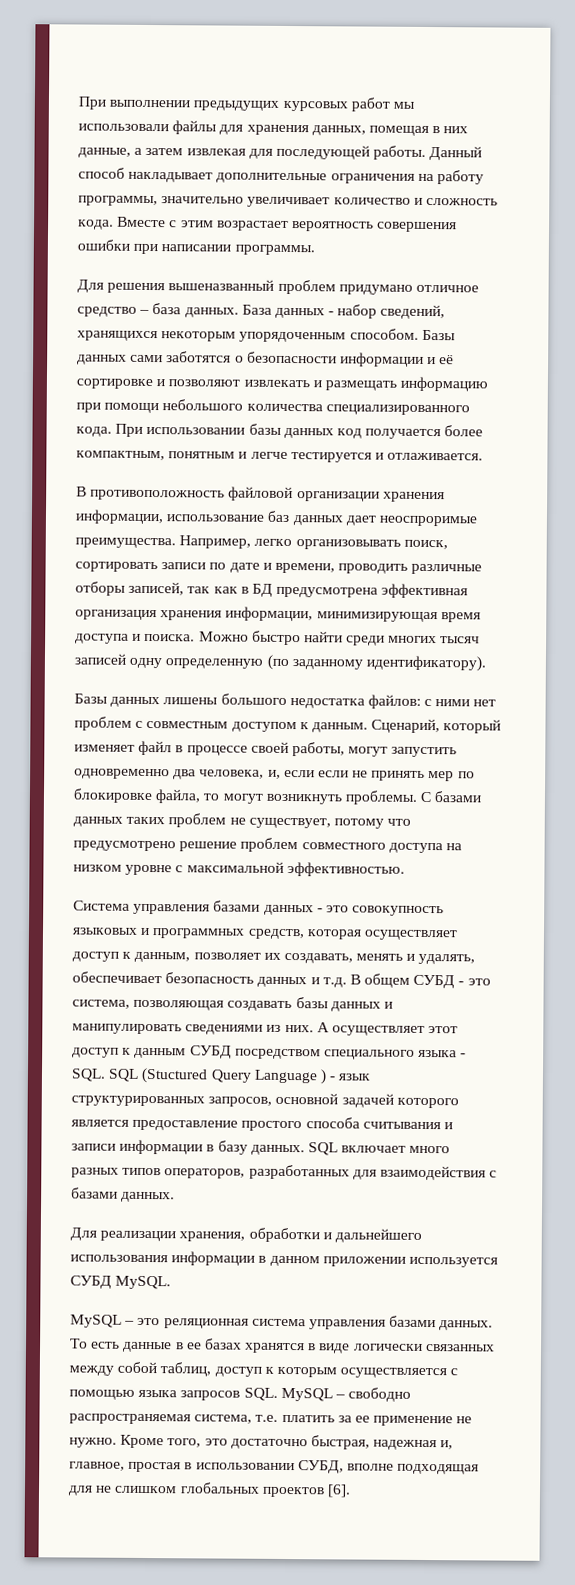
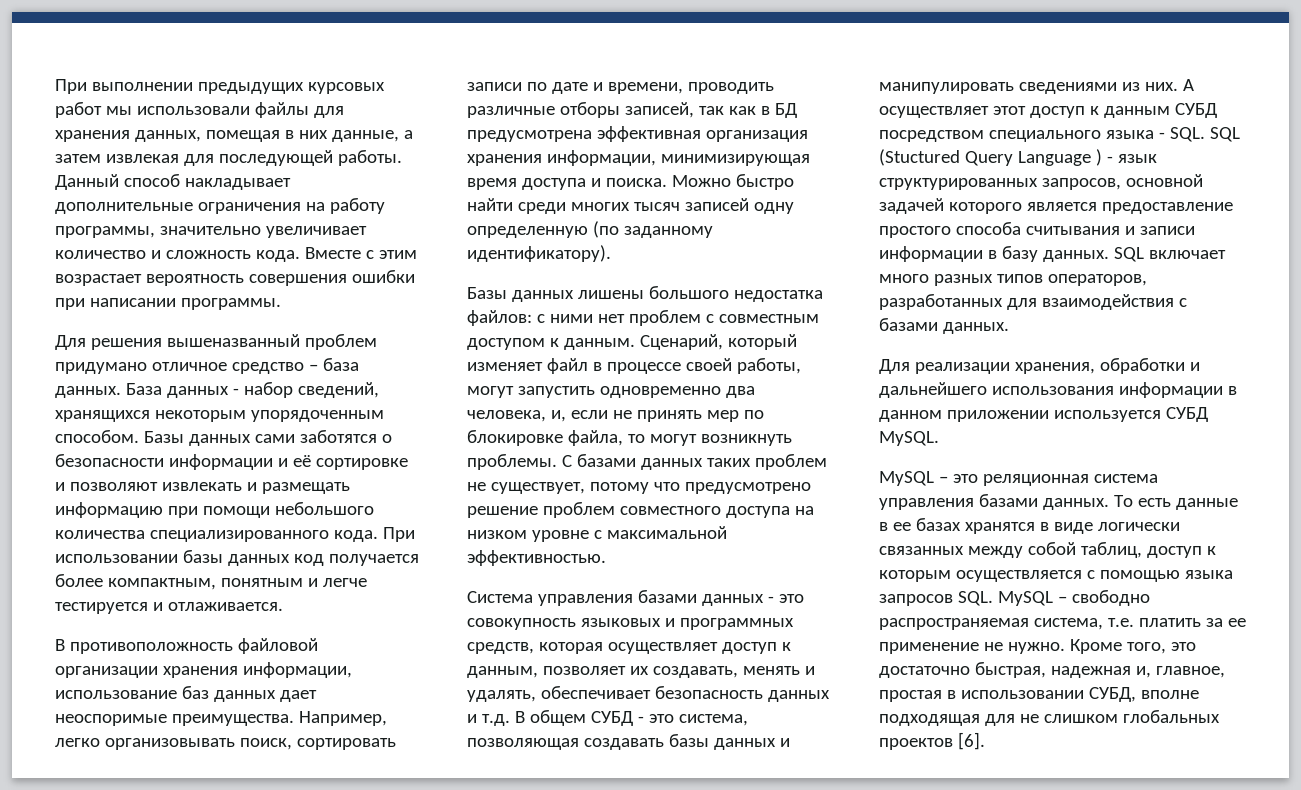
[378,515,477,527] неоспроримые -> [55,714,167,726] неоспоримые
[317,770,349,778] если -> (608, 414) none

